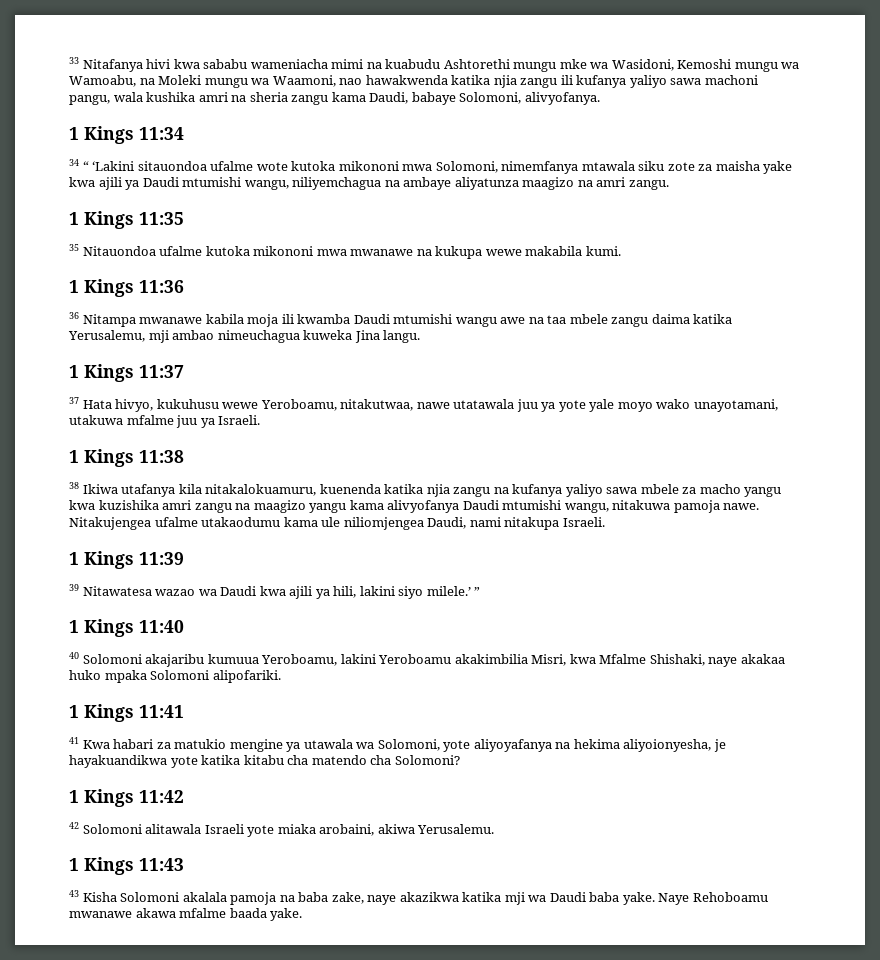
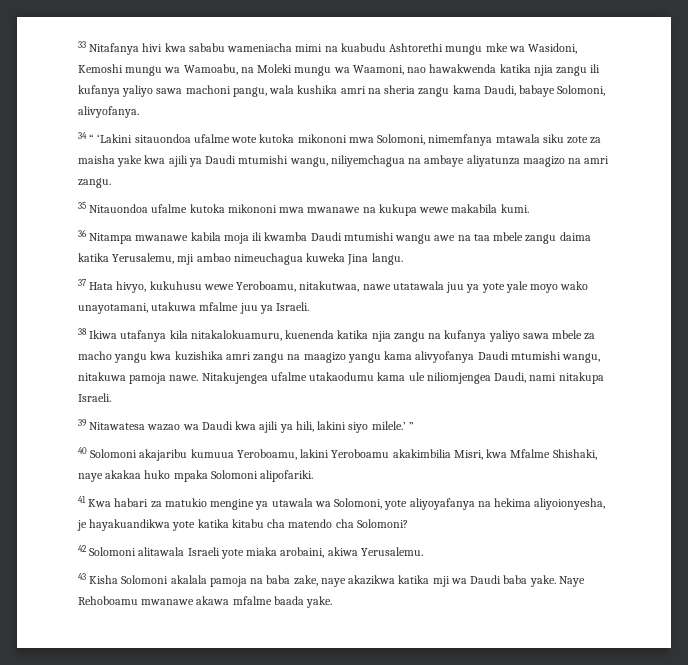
[69,126,184,144] // 1 Kings 11:34 -> (139, 112) none
[69,211,184,229] // 1 Kings 11:35 -> (111, 183) none
[69,279,184,297] // 1 Kings 11:36 -> (529, 208) none
[69,364,184,382] // 1 Kings 11:37 -> (403, 259) none
[69,449,184,467] // 1 Kings 11:38 -> (310, 306) none
[69,551,184,569] // 1 Kings 11:39 -> (111, 397) none
[69,619,184,637] // 1 Kings 11:40 -> (414, 426) none
[69,704,184,722] // 1 Kings 11:41 -> (314, 476) none
[69,789,184,807] // 1 Kings 11:42 -> (408, 523) none
[69,857,184,875] // 1 Kings 11:43 -> (423, 551) none

